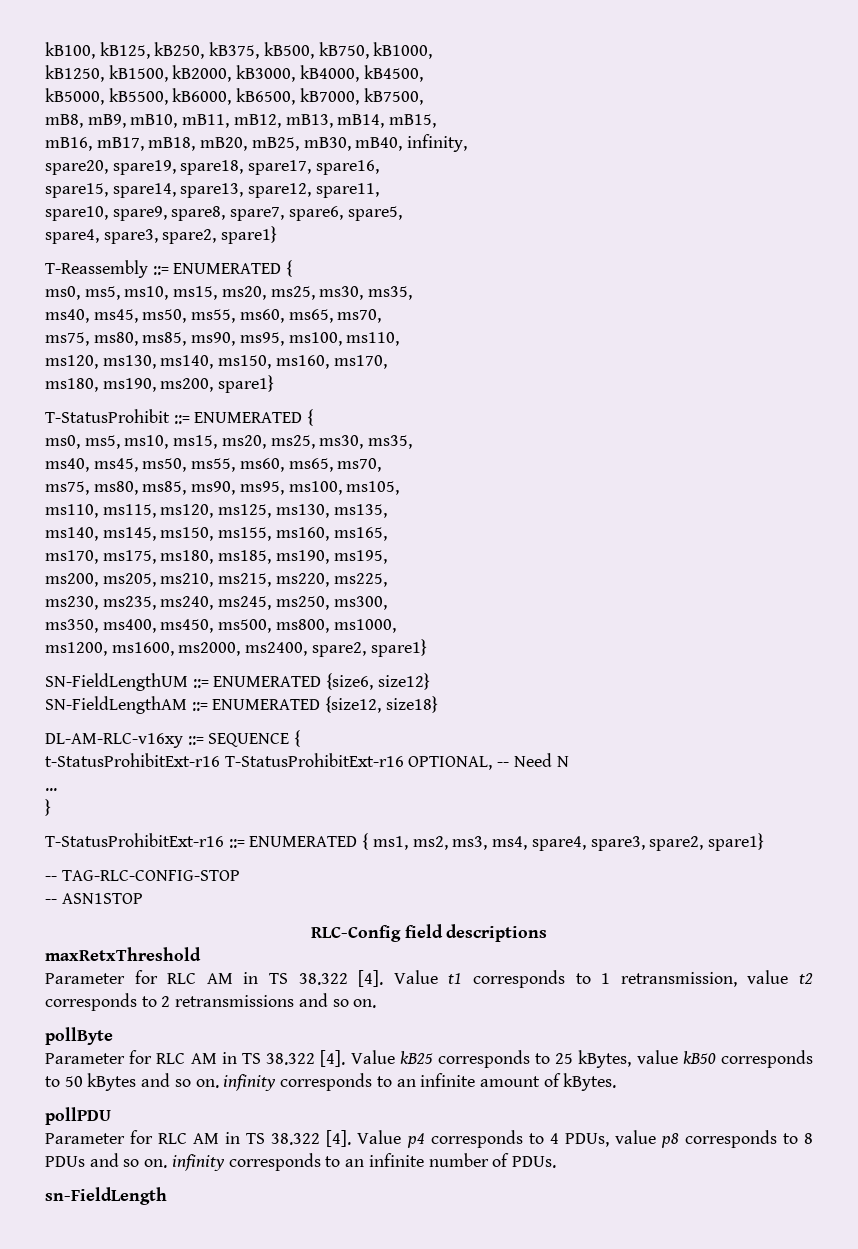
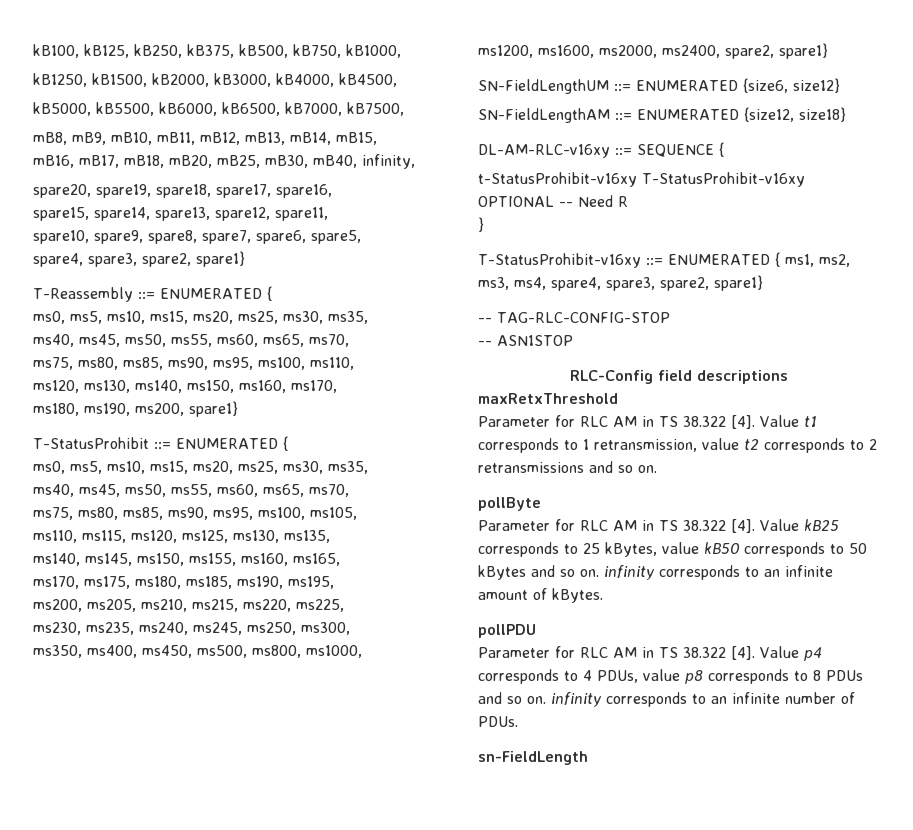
[45,753,569,770] [45,788,57,791] t-StatusProhibitExt-r16 T-StatusProhibitExt-r16 OPTIONAL, -- Need N // ... -> [478,172,805,187] [478,195,628,207] t-StatusProhibit-v16xy T-StatusProhibit-v16xy OPTIONAL -- Need R
[45,833,224,847] T-StatusProhibitExt-r16 -> [478,253,641,268] T-StatusProhibit-v16xy

